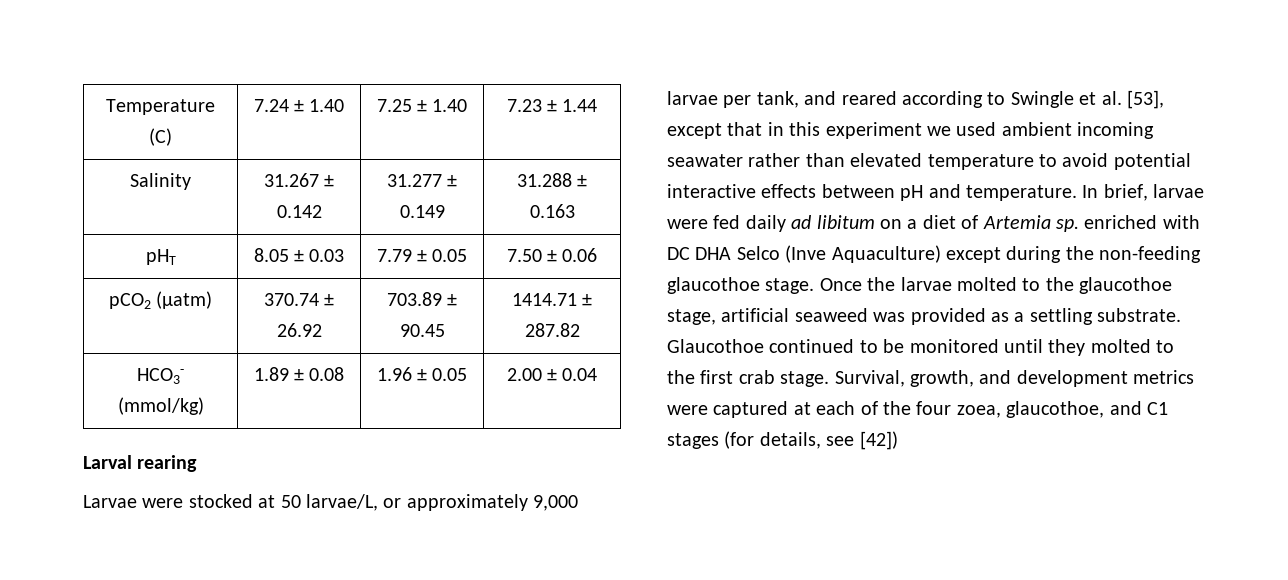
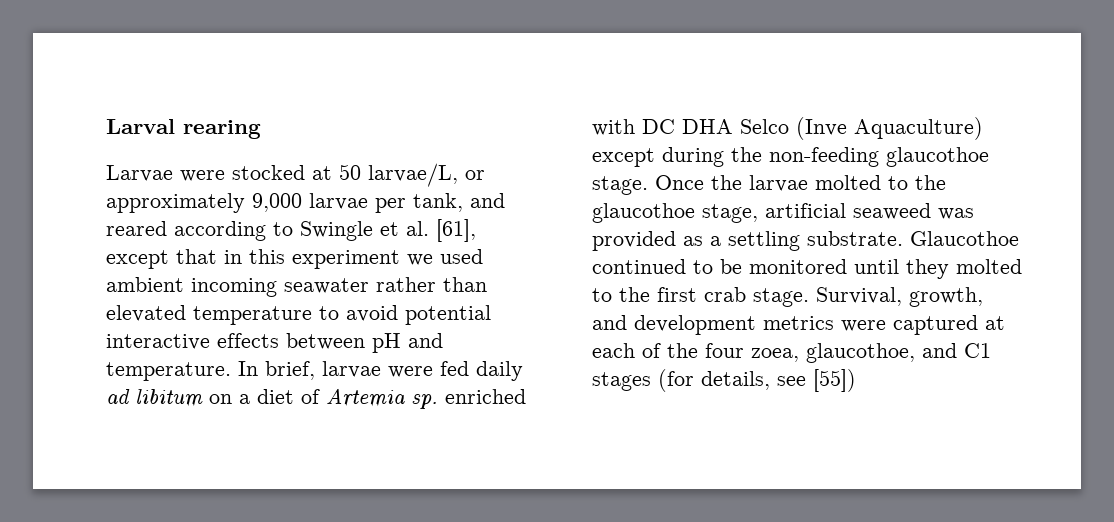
[106,99,215,115] [149,128,172,146] [253,99,345,112] [376,99,468,112] [506,99,598,112] [130,173,191,190] [263,173,335,187] [276,205,322,218] [386,174,458,187] [399,205,445,218] [516,173,588,187] [529,204,575,218] [145,249,176,265] [253,248,345,262] [376,249,468,262] [506,248,598,262] [108,291,213,309] [263,293,335,306] [276,323,322,337] [386,292,458,306] [399,324,445,337] [511,293,593,306] [524,323,580,337] [137,368,184,384] [117,397,204,415] [253,367,345,381] [376,367,468,381] [506,368,598,381] Temperature (C) | 7.24 ± 1.40 | 7.25 ± 1.40 | 7.23 ± 1.44 // Salinity | 31.267 ± 0.142 | 31.277 ± 0.149 | 31.288 ± 0.163 // pHT | 8.05 ± 0.03 | 7.79 ± 0.05 | 7.50 ± 0.06 // pCO2 (µatm) | 370.74 ± 26.92 | 703.89 ± 90.45 | 1414.71 ± 287.82 // HCO3- (mmol/kg) | 1.89 ± 0.08 | 1.96 ± 0.05 | 2.00 ± 0.04 // -> (106, 126) none
[1127,90,1164,109] [53], -> [436,219,476,242] [61],
[859,431,898,450] [42]) -> [813,369,856,392] [55])

